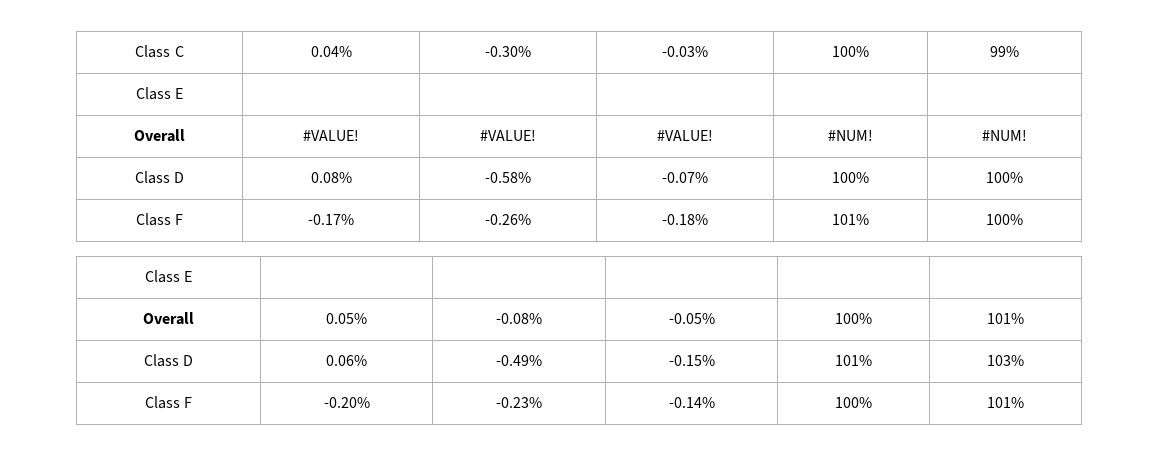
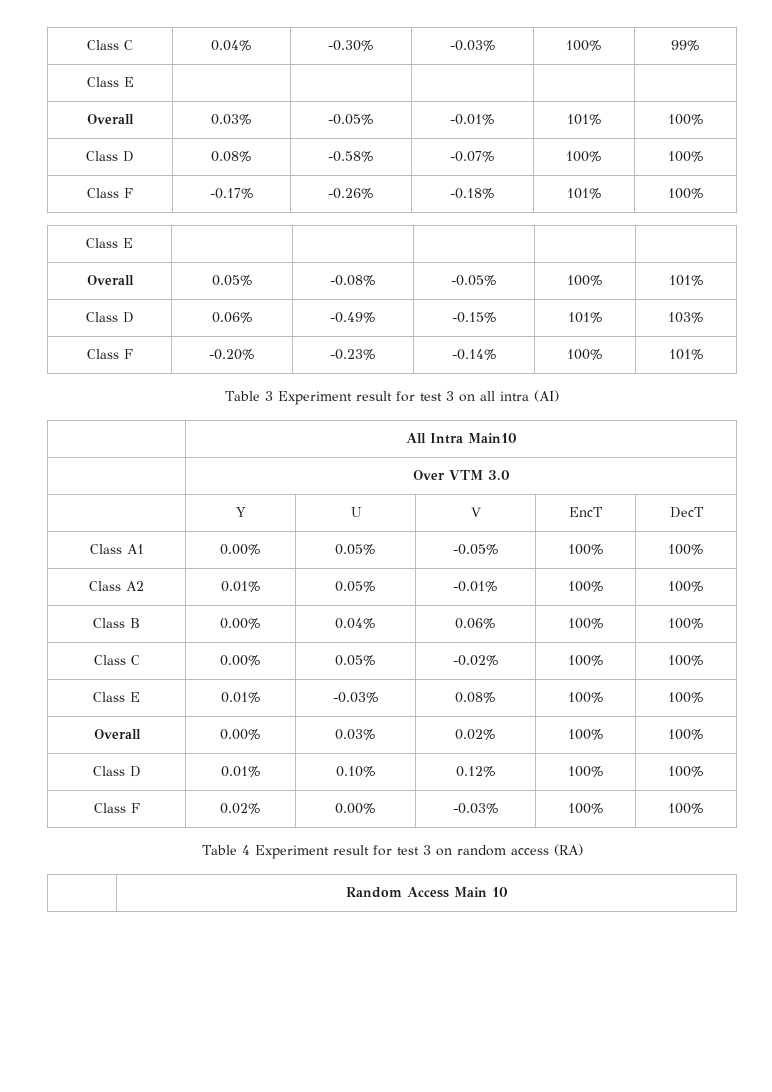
[303,130,359,141] [480,130,536,141] [657,130,713,141] [828,130,873,141] [982,130,1027,141] #VALUE! | #VALUE! | #VALUE! | #NUM! | #NUM! -> [211,114,252,125] [328,114,375,125] [450,114,496,125] [566,114,602,125] [667,114,704,125] 0.03% | -0.05% | -0.01% | 101% | 100%
(1024, 402) none -> [225,390,559,405] [405,433,517,444] [412,470,510,480] [235,507,246,517] [350,507,362,517] [470,507,481,517] [569,507,603,517] [669,507,704,518] [89,544,144,554] [220,544,261,555] [335,544,377,555] [452,544,499,555] [567,544,604,555] [668,544,704,555] [89,581,144,591] [220,581,261,592] [335,581,377,592] [453,581,499,592] [567,581,604,592] [668,581,704,592] [93,618,140,628] [220,618,261,629] [335,618,377,629] [455,618,497,629] [567,618,604,629] [668,618,704,629] [93,655,140,665] [220,655,261,666] [335,655,377,666] [452,655,499,666] [567,655,604,666] [668,655,704,666] [93,692,140,702] [220,692,261,703] [332,692,379,703] [455,692,497,703] [567,692,604,703] [668,692,704,703] [93,729,141,739] [220,729,261,740] [335,729,377,740] [455,729,497,740] [567,729,604,740] [668,729,704,740] [92,766,141,777] [220,766,261,777] [335,766,376,777] [455,766,496,777] [567,766,604,777] [668,766,704,777] [93,803,140,813] [220,803,261,814] [335,803,377,814] [452,803,499,814] [567,803,604,814] [668,803,704,814] [201,844,583,859] [345,887,508,898] // Table 3 Experiment result for test 3 on all intra (AI) // | All Intra Main10 // | Over VTM 3.0 // | Y | U | V | EncT | DecT // Class A1 | 0.00% | 0.05% | -0.05% | 100% | 100% // Class A2 | 0.01% | 0.05% | -0.01% | 100% | 100% // Class B | 0.00% | 0.04% | 0.06% | 100% | 100% // Class C | 0.00% | 0.05% | -0.02% | 100% | 100% // Class E | 0.01% | -0.03% | 0.08% | 100% | 100% // Overall | 0.00% | 0.03% | 0.02% | 100% | 100% // Class D | 0.01% | 0.10% | 0.12% | 100% | 100% // Class F | 0.02% | 0.00% | -0.03% | 100% | 100% // Table 4 Experiment result for test 3 on random access (RA) // | Random Access Main 10

